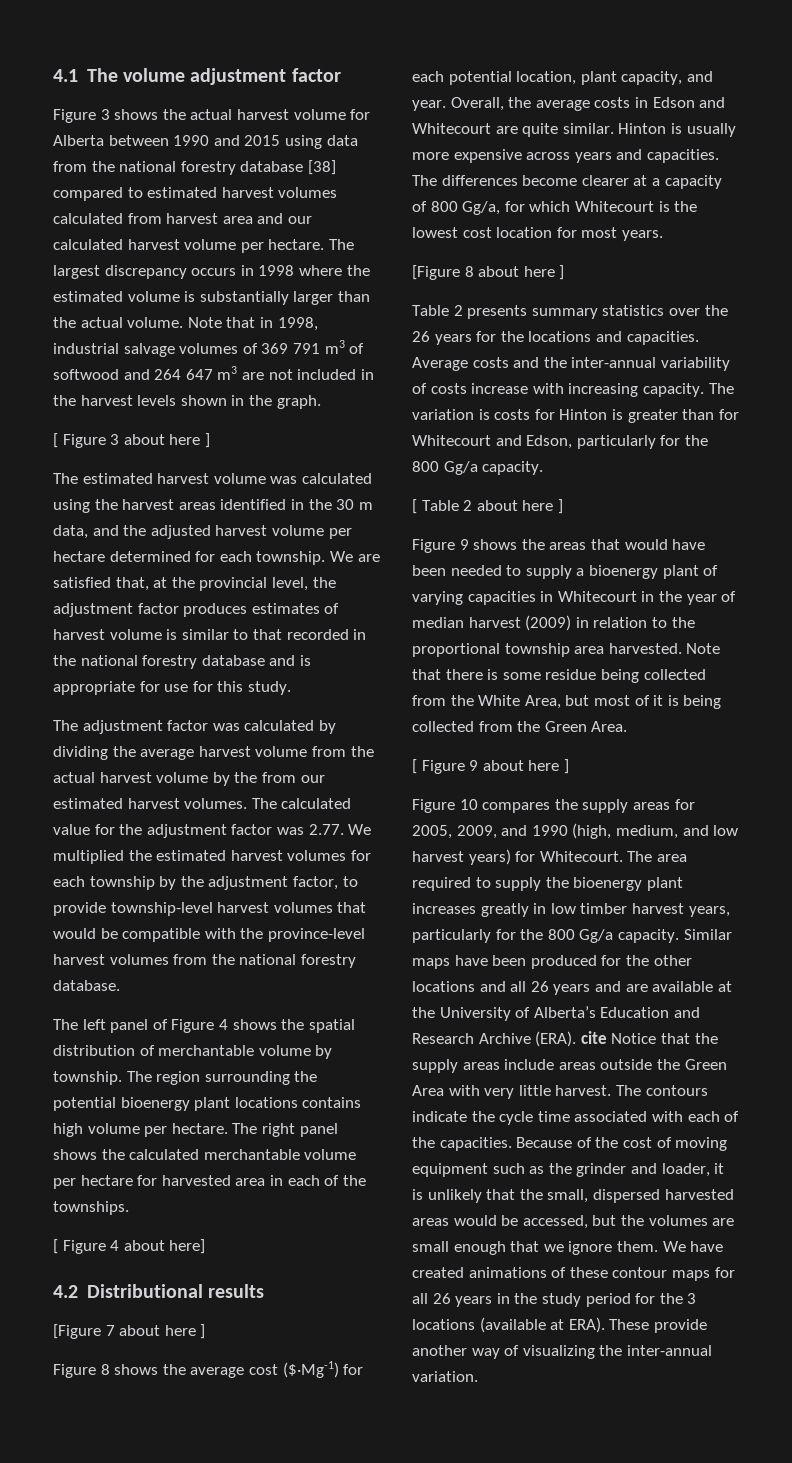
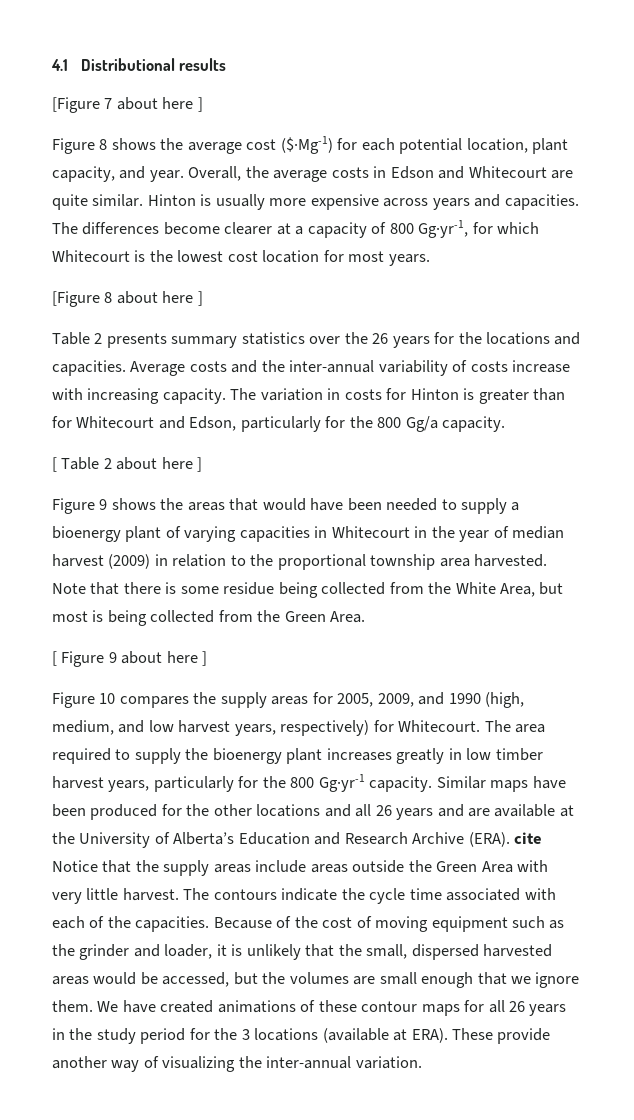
[86,68,341,85] [53,109,371,123] [53,135,358,149] [53,160,336,175] [53,187,338,201] [53,213,312,224] [53,239,354,253] [53,265,370,279] [53,291,370,305] [53,317,318,331] [53,340,365,357] [53,366,374,380] [53,395,321,409] [53,433,210,448] [53,473,372,484] [53,499,373,513] [53,525,352,539] [53,551,380,565] [53,577,336,591] [53,603,340,617] [53,629,367,640] [53,655,311,669] [53,681,291,695] [53,720,336,734] [53,746,374,760] [53,772,325,786] [53,798,352,809] [53,824,372,838] [53,850,371,864] [53,876,358,890] [53,902,367,916] [53,928,365,942] [53,954,356,968] [53,980,120,991] [53,1019,355,1033] [53,1045,333,1059] [53,1071,318,1085] [53,1097,362,1111] [53,1123,338,1137] [53,1149,357,1160] [53,1175,366,1189] [53,1201,129,1215] [53,1239,206,1254] [53,1285,78,1298] The volume adjustment factor // Figure 3 shows the actual harvest volume for Alberta between 1990 and 2015 using data from the national forestry database [38] compared to estimated harvest volumes calculated from harvest area and our calculated harvest volume per hectare. The largest discrepancy occurs in 1998 where the estimated volume is substantially larger than the actual volume. Note that in 1998, industrial salvage volumes of 369 791 m3 of softwood and 264 647 m3 are not included in the harvest levels shown in the graph. // [ Figure 3 about here ] // The estimated harvest volume was calculated using the harvest areas identified in the 30 m data, and the adjusted harvest volume per hectare determined for each township. We are satisfied that, at the provincial level, the adjustment factor produces estimates of harvest volume is similar to that recorded in the national forestry database and is appropriate for use for this study. // The adjustment factor was calculated by dividing the average harvest volume from the actual harvest volume by the from our estimated harvest volumes. The calculated value for the adjustment factor was 2.77. We multiplied the estimated harvest volumes for each township by the adjustment factor, to provide township-level harvest volumes that would be compatible with the province-level harvest volumes from the national forestry database. // The left panel of Figure 4 shows the spatial distribution of merchantable volume by township. The region surrounding the potential bioenergy plant locations contains high volume per hectare. The right panel shows the calculated merchantable volume per hectare for harvested area in each of the townships. // [ Figure 4 about here] // 4.2 -> (68, 65) none
[462,201,501,215] Gg/a, -> [418,220,469,238] Gg·yr-1,
[478,409,490,420] is -> [327,388,341,400] in
[634,695,664,706] of it -> (88, 616) none
[468,849,511,865] years) -> [234,720,370,736] years, respectively)
[579,929,614,943] Gg/a -> [318,774,365,792] Gg·yr-1

